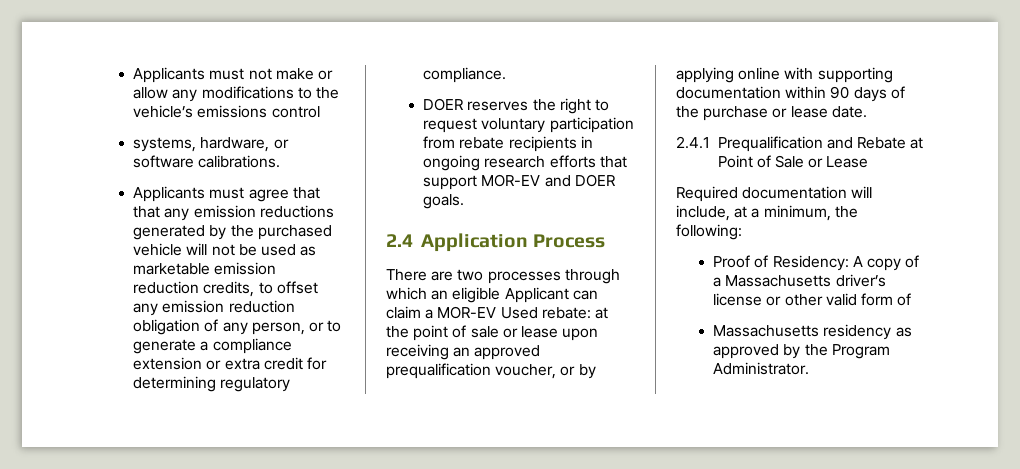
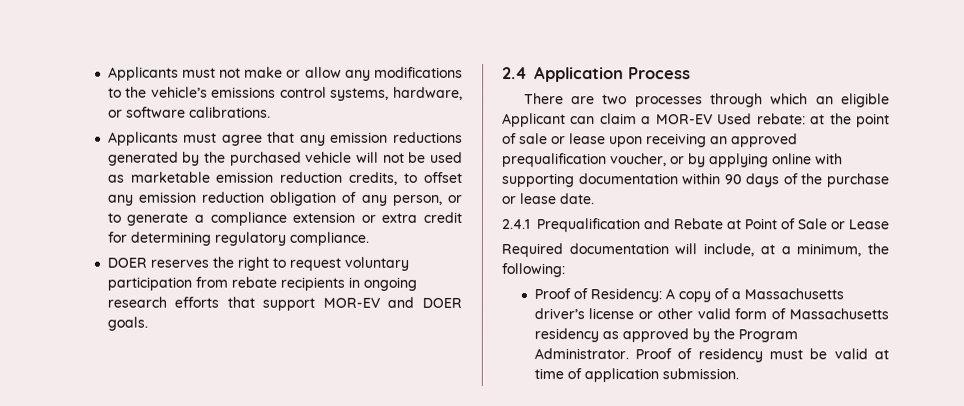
(320, 112) // -> (327, 92) none
[133,206,161,218] that -> (296, 137) none
(912, 299) // -> (787, 314) none
(810, 368) none -> [634,348,889,363] [533,368,739,383] Proof of residency must be valid at time of application submission.

